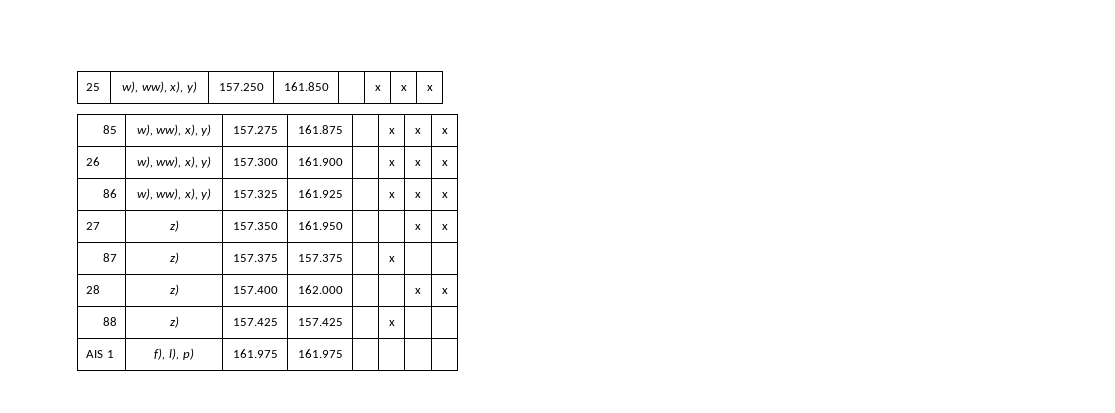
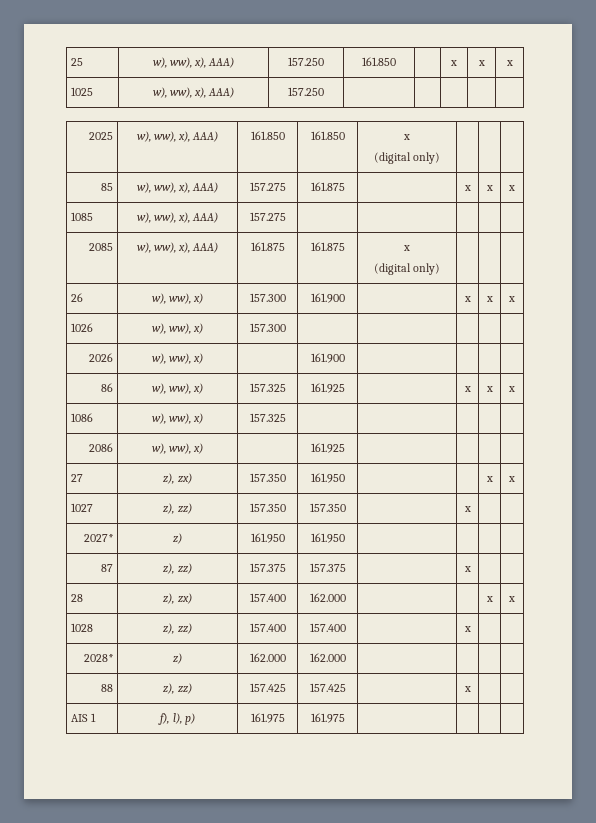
[186,81,197,93] y) -> [208,57,235,68] AAA)
(433, 88) none -> [71,87,94,96] [152,87,235,98] [288,87,324,96] [88,132,113,140] [136,131,219,142] [250,131,285,140] [310,131,345,140] [403,134,410,140] [373,152,441,164] // 1025 | w), ww), x), AAA) | 157.250 | | | | | // 2025 | w), ww), x), AAA) | 161.850 | 161.850 | x // (digital only) | | |
[201,124,212,136] y) -> [192,182,219,193] AAA)
(448, 131) none -> [71,212,94,221] [136,212,219,223] [249,212,286,221] [88,243,113,251] [136,242,219,253] [250,242,285,251] [310,242,345,251] [403,245,410,251] [373,263,441,275] // 1085 | w), ww), x), AAA) | 157.275 | | | | | // 2085 | w), ww), x), AAA) | 161.875 | 161.875 | x // (digital only) | | |
[183,156,212,168] x), y) -> [193,293,204,304] x)
(448, 163) none -> [71,323,94,332] [151,323,204,334] [249,323,286,332] [88,353,113,362] [151,353,204,364] [310,353,345,363] // 1026 | w), ww), x) | 157.300 | | | | | // 2026 | w), ww), x) | | 161.900 | | | |
[183,188,212,200] x), y) -> [193,383,204,394] x)
(448, 195) none -> [71,413,94,422] [151,413,204,424] [249,413,286,422] [88,443,113,452] [151,443,204,454] [310,443,345,453] // 1086 | w), ww), x) | 157.325 | | | | | // 2086 | w), ww), x) | | 161.925 | | | |
[169,220,179,232] z) -> [163,473,192,484] z), zx)
(448, 227) none -> [71,503,94,512] [163,503,192,514] [249,503,286,512] [309,503,346,512] [463,506,471,512] [83,534,113,542] [173,533,182,544] [250,533,285,543] [310,533,345,543] // 1027 | z), zz) | 157.350 | 157.350 | | x | | // 2027* | z) | 161.950 | 161.950 | | | |
[169,252,179,264] z) -> [163,563,192,574] z), zz)
[169,284,179,296] z) -> [163,593,192,604] z), zx)
(448, 291) none -> [71,623,94,632] [163,623,192,634] [249,623,286,632] [309,623,346,632] [463,626,471,632] [83,654,113,662] [173,653,182,664] [249,653,286,662] [309,653,346,662] // 1028 | z), zz) | 157.400 | 157.400 | | x | | // 2028* | z) | 162.000 | 162.000 | | | |
[169,316,179,328] z) -> [163,683,192,694] z), zz)

